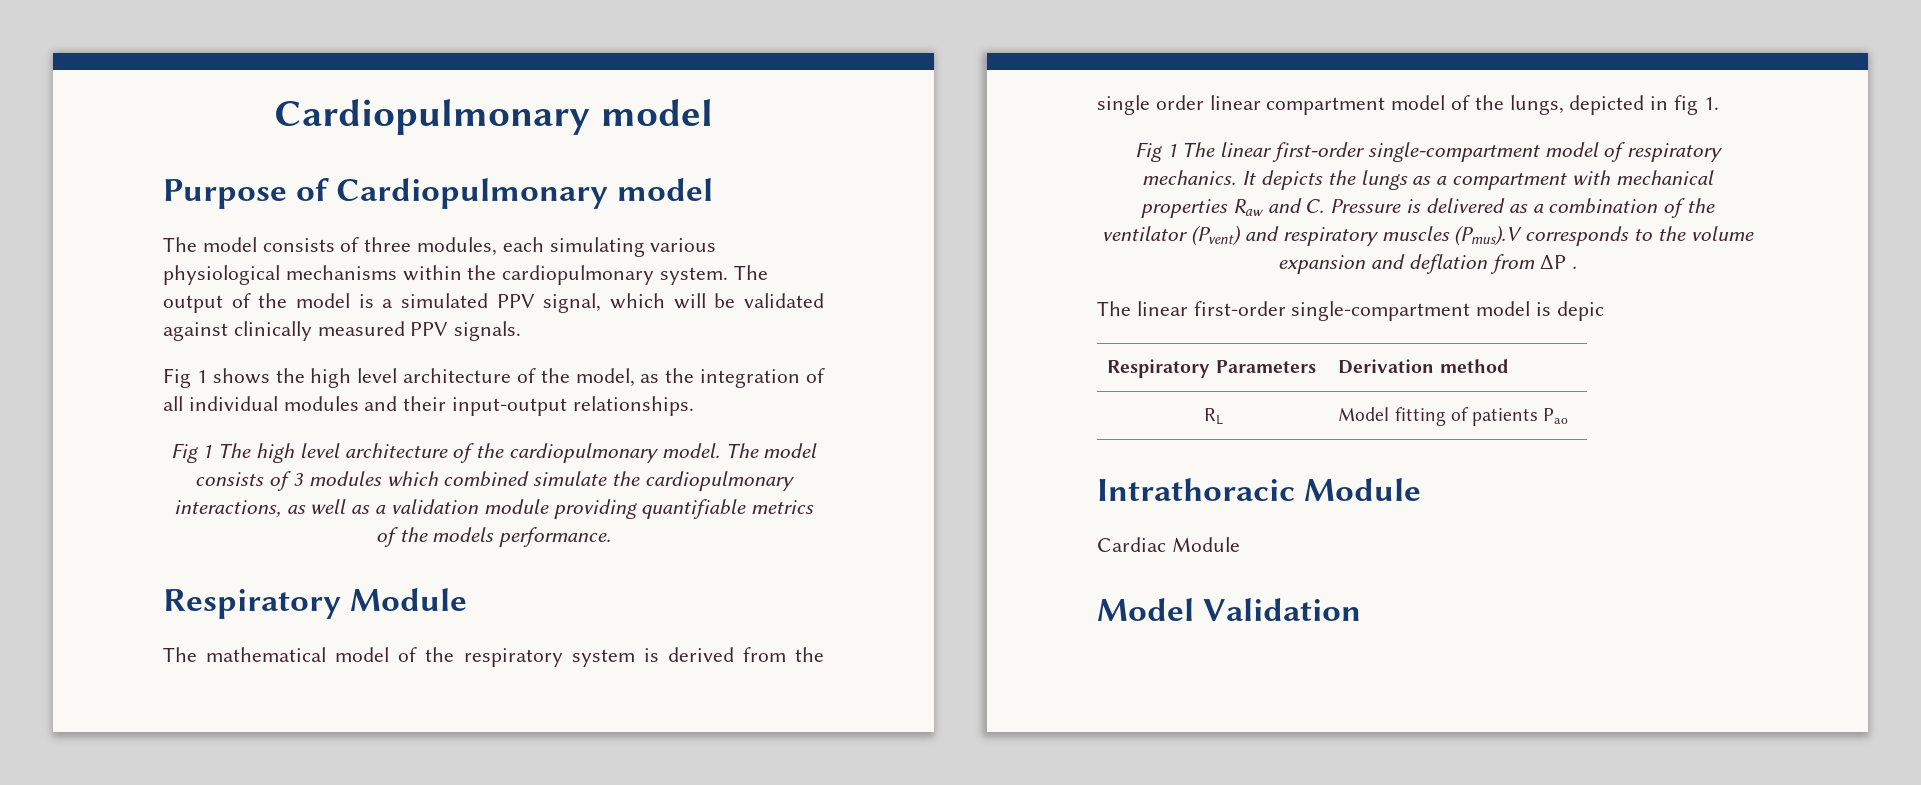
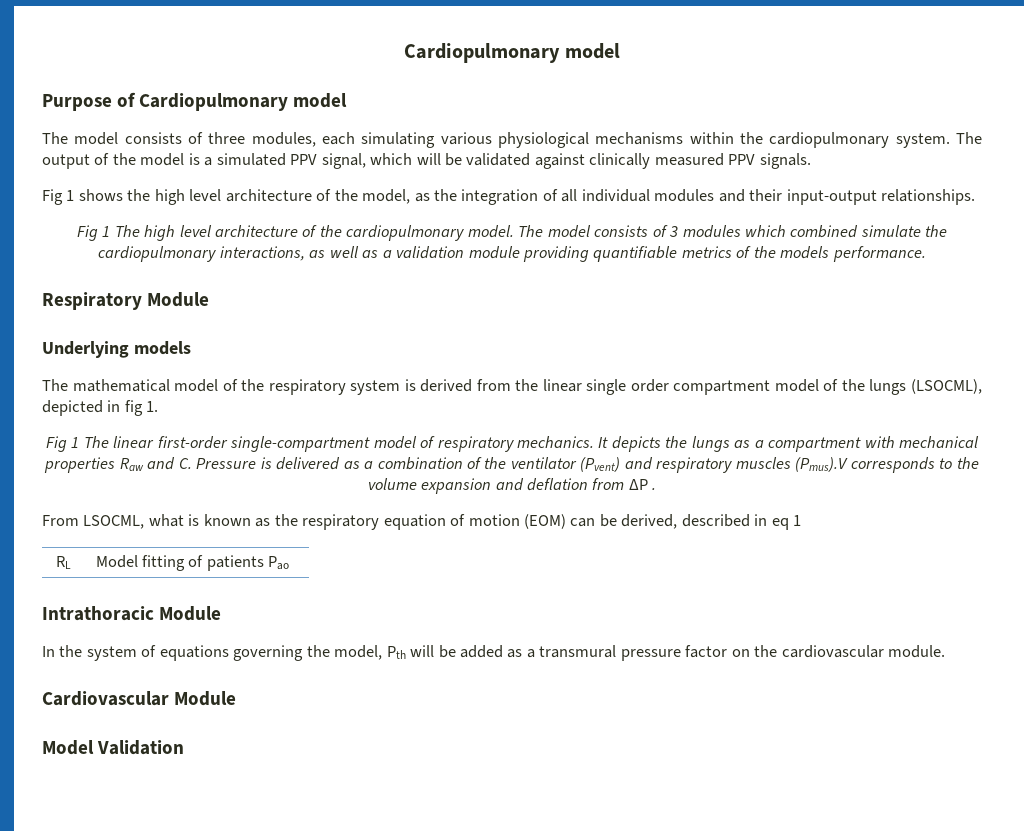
(468, 599) none -> [42,341,191,358] // Underlying models
(825, 654) none -> [542,379,582,392] linear
[1209,95,1261,110] linear -> (669, 385) none
[1509,95,1564,115] lungs, -> [869,379,982,395] lungs (LSOCML),
[1097,301,1604,321] [1107,359,1316,378] [1338,359,1509,374] The linear first-order single-compartment model is depic // Respiratory Parameters | Derivation method -> [42,514,802,530] From LSOCML, what is known as the respiratory equation of motion (EOM) can be derived, described in eq 1
[1097,537,1166,552] Cardiac -> [42,645,946,661] [42,691,169,706] In the system of equations governing the model, Pth will be added as a transmural pressure factor on the cardiovascular module. // Cardiovascular

